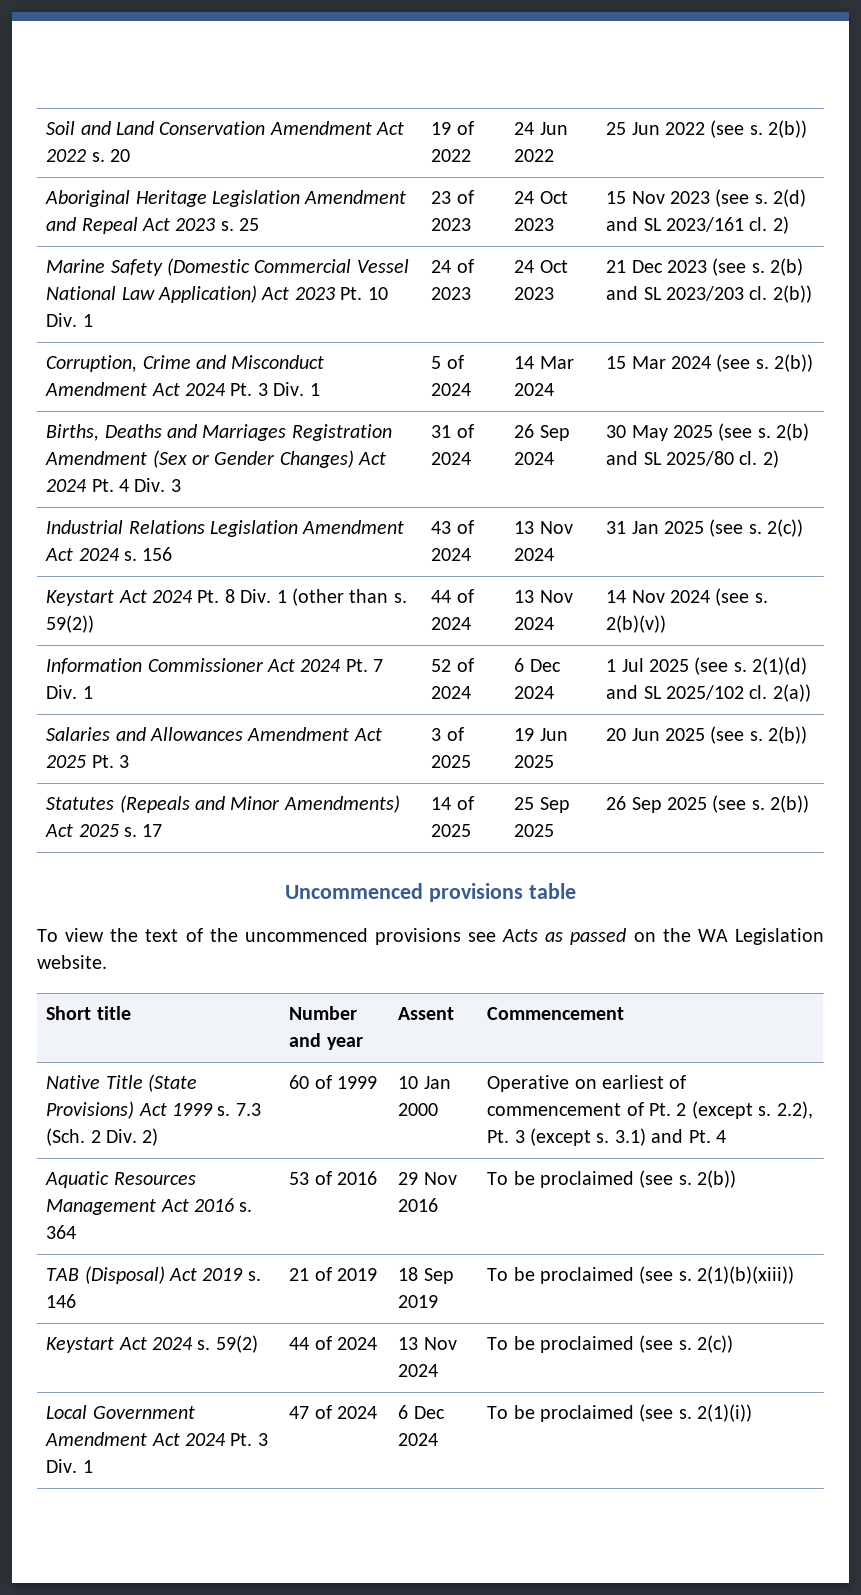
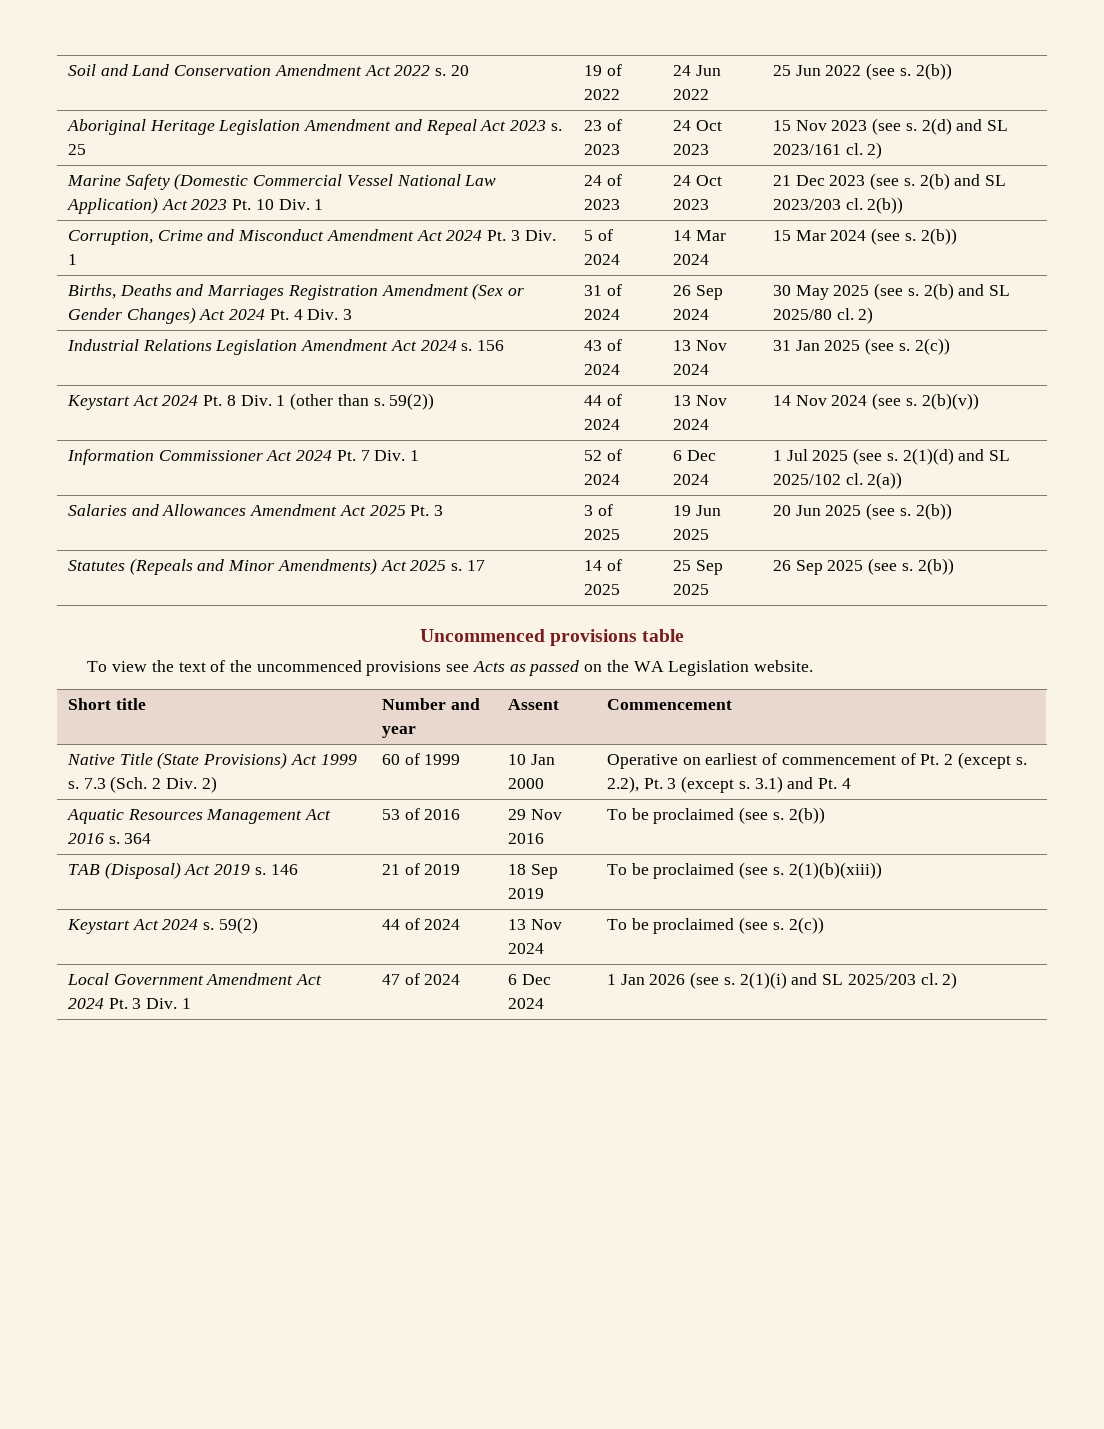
[487,1404,753,1422] To be proclaimed (see s. 2(1)(i)) -> [607,972,958,989] 1 Jan 2026 (see s. 2(1)(i) and SL 2025/203 cl. 2)

